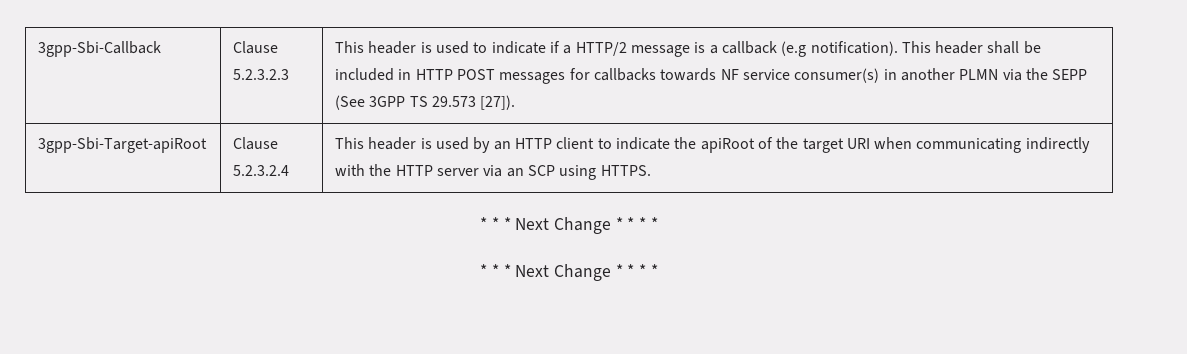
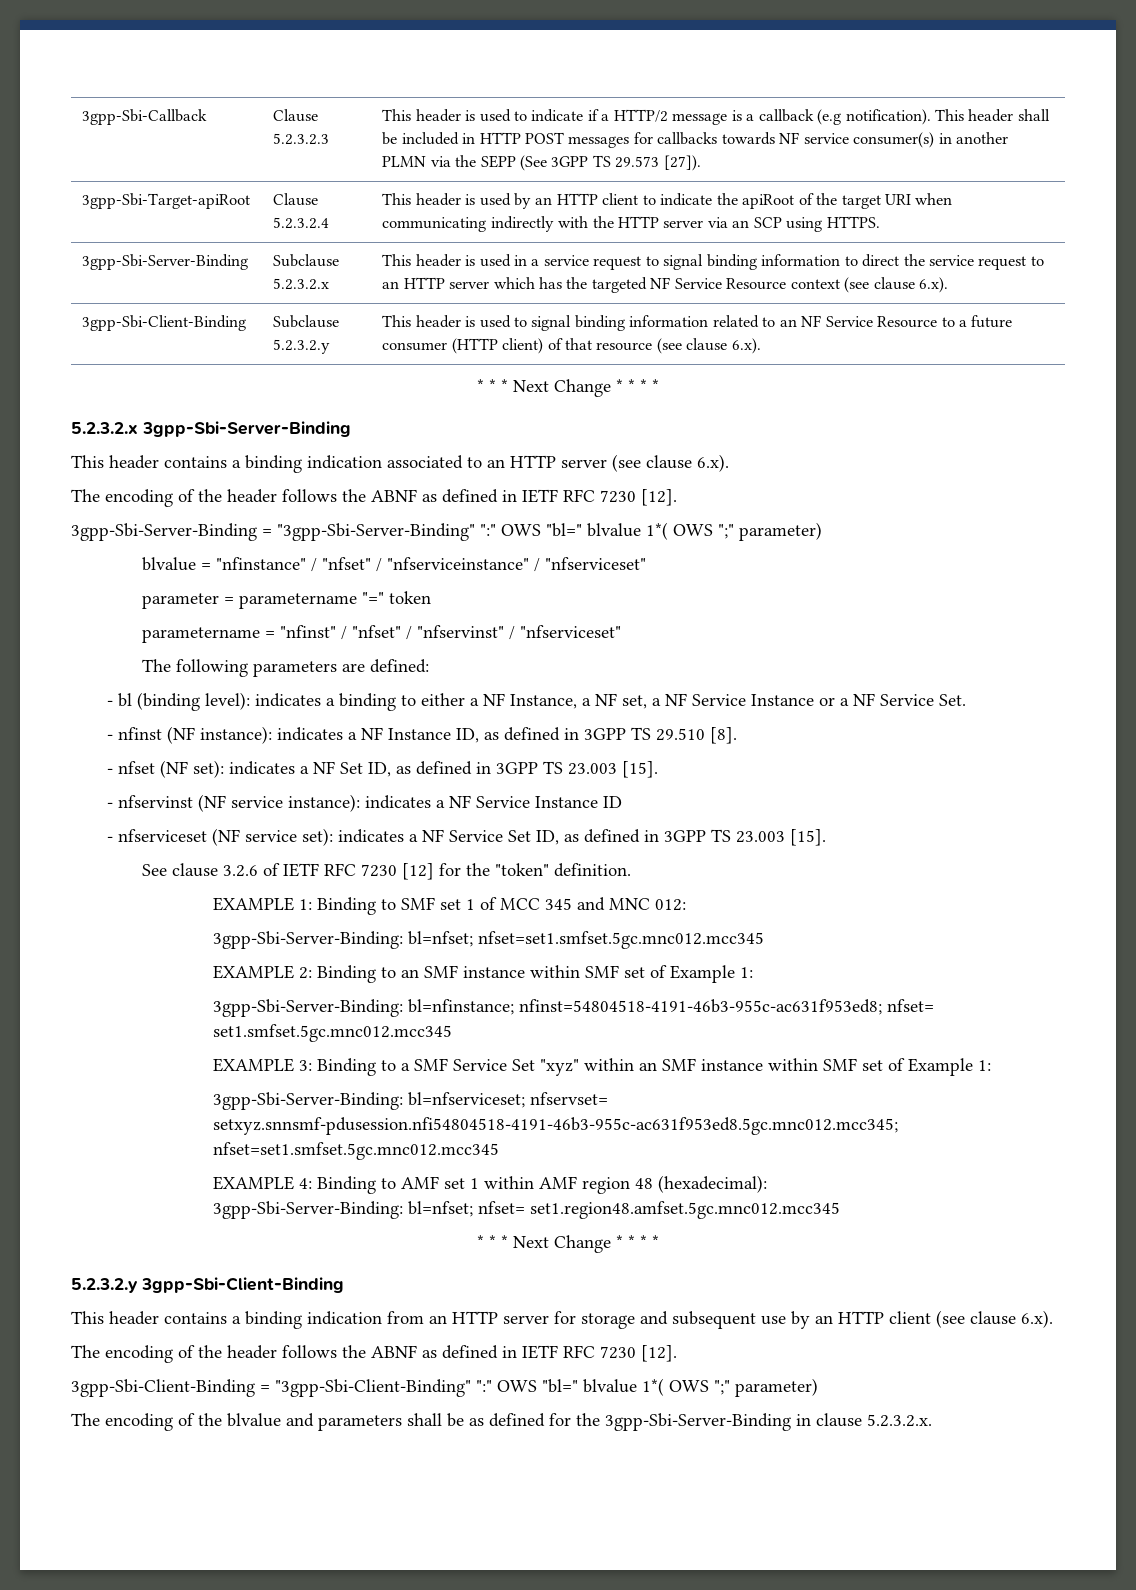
[480,217,658,234] [480,264,658,281] // * * * Next Change * * * * // * * * Next Change * * * * -> [82,254,249,270] [273,254,340,267] [273,278,330,290] [382,254,1044,270] [382,277,949,293] [82,315,247,331] [273,315,340,328] [273,339,331,354] [382,315,1013,331] [382,338,761,354] [477,379,659,397] [71,421,351,437] [71,454,729,473] [71,489,677,507] [71,522,822,541] [142,557,647,572] [142,591,432,609] [142,625,622,643] [142,659,430,677] [106,692,966,711] [106,726,737,744] [106,760,658,778] [106,794,622,812] [106,828,826,846] [142,863,632,880] [213,897,687,915] [213,931,765,949] [213,965,754,983] [213,999,935,1017] [213,1024,453,1042] [213,1058,992,1076] [213,1092,609,1110] [213,1117,899,1135] [213,1142,500,1160] [213,1175,768,1194] [213,1201,841,1219] [477,1235,659,1253] [71,1277,344,1293] [71,1310,1053,1329] [71,1345,677,1363] [71,1378,818,1397] [71,1413,932,1431] // 3gpp-Sbi-Server-Binding | Subclause 5.2.3.2.x | This header is used in a service request to signal binding information to direct the service request to an HTTP server which has the targeted NF Service Resource context (see clause 6.x). // 3gpp-Sbi-Client-Binding | Subclause 5.2.3.2.y | This header is used to signal binding information related to an NF Service Resource to a future consumer (HTTP client) of that resource (see clause 6.x). // * * * Next Change * * * * // 5.2.3.2.x 3gpp-Sbi-Server-Binding // This header contains a binding indication associated to an HTTP server (see clause 6.x). // The encoding of the header follows the ABNF as defined in IETF RFC 7230 [12]. // 3gpp-Sbi-Server-Binding = "3gpp-Sbi-Server-Binding" ":" OWS "bl=" blvalue 1*( OWS ";" parameter) // blvalue = "nfinstance" / "nfset" / "nfserviceinstance" / "nfserviceset" // parameter = parametername "=" token // parametername = "nfinst" / "nfset" / "nfservinst" / "nfserviceset" // The following parameters are defined: // - bl (binding level): indicates a binding to either a NF Instance, a NF set, a NF Service Instance or a NF Service Set. // - nfinst (NF instance): indicates a NF Instance ID, as defined in 3GPP TS 29.510 [8]. // - nfset (NF set): indicates a NF Set ID, as defined in 3GPP TS 23.003 [15]. // - nfservinst (NF service instance): indicates a NF Service Instance ID // - nfserviceset (NF service set): indicates a NF Service Set ID, as defined in 3GPP TS 23.003 [15]. // See clause 3.2.6 of IETF RFC 7230 [12] for the "token" definition. // EXAMPLE 1: Binding to SMF set 1 of MCC 345 and MNC 012: // 3gpp-Sbi-Server-Binding: bl=nfset; nfset=set1.smfset.5gc.mnc012.mcc345 // EXAMPLE 2: Binding to an SMF instance within SMF set of Example 1: // 3gpp-Sbi-Server-Binding: bl=nfinstance; nfinst=54804518-4191-46b3-955c-ac631f953ed8; nfset= set1.smfset.5gc.mnc012.mcc345 // EXAMPLE 3: Binding to a SMF Service Set "xyz" within an SMF instance within SMF set of Example 1: // 3gpp-Sbi-Server-Binding: bl=nfserviceset; nfservset= setxyz.snnsmf-pdusession.nfi54804518-4191-46b3-955c-ac631f953ed8.5gc.mnc012.mcc345; nfset=set1.smfset.5gc.mnc012.mcc345 // EXAMPLE 4: Binding to AMF set 1 within AMF region 48 (hexadecimal): // 3gpp-Sbi-Server-Binding: bl=nfset; nfset= set1.region48.amfset.5gc.mnc012.mcc345 // * * * Next Change * * * * // 5.2.3.2.y 3gpp-Sbi-Client-Binding // This header contains a binding indication from an HTTP server for storage and subsequent use by an HTTP client (see clause 6.x). // The encoding of the header follows the ABNF as defined in IETF RFC 7230 [12]. // 3gpp-Sbi-Client-Binding = "3gpp-Sbi-Client-Binding" ":" OWS "bl=" blvalue 1*( OWS ";" parameter) // The encoding of the blvalue and parameters shall be as defined for the 3gpp-Sbi-Server-Binding in clause 5.2.3.2.x.

